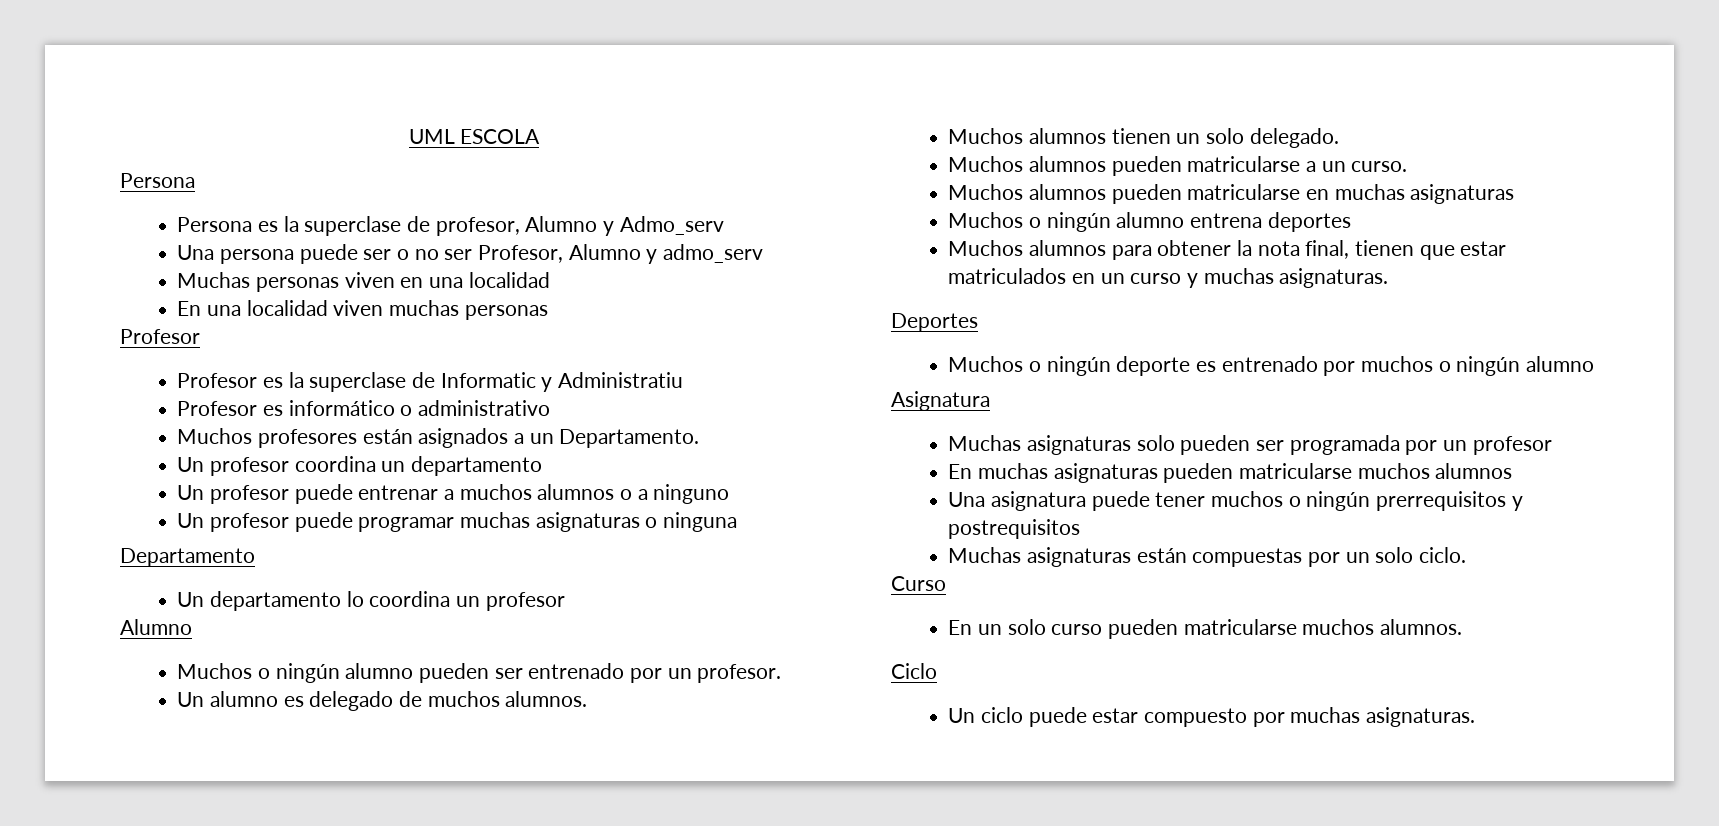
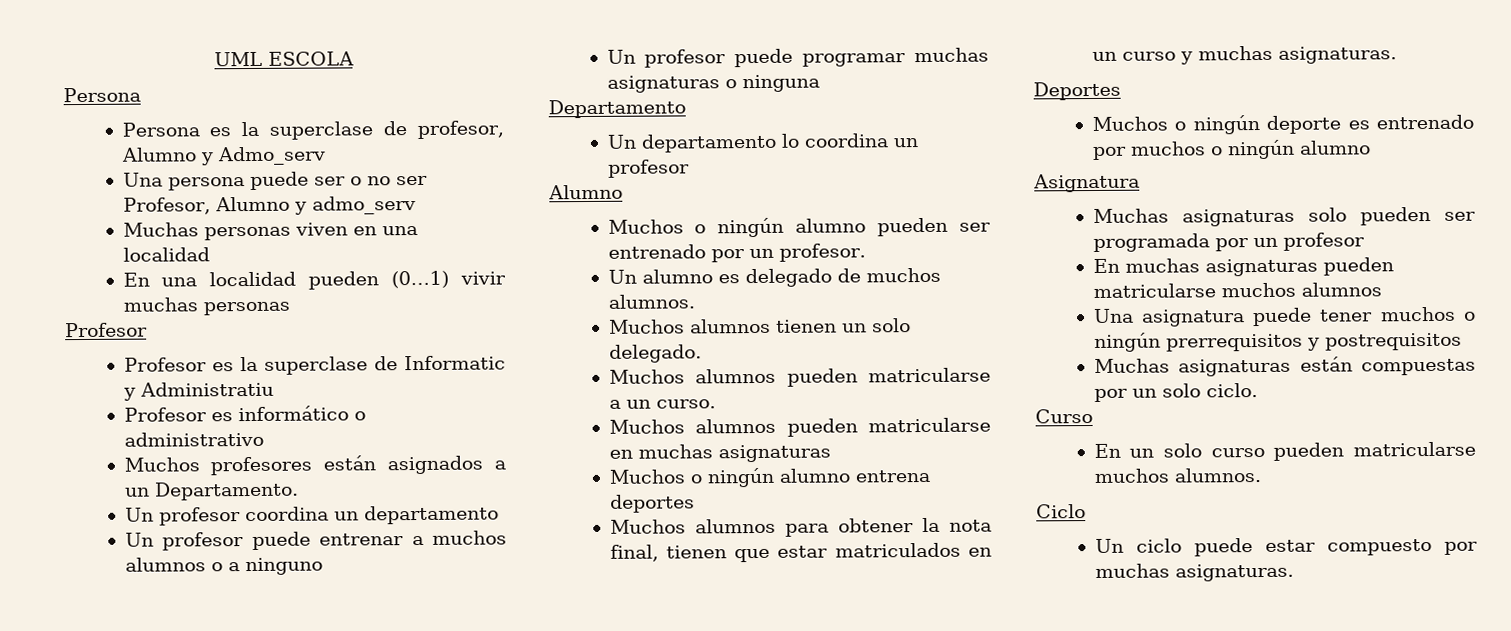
[333,300,384,316] viven -> [308,270,506,290] pueden (0…1) vivir

